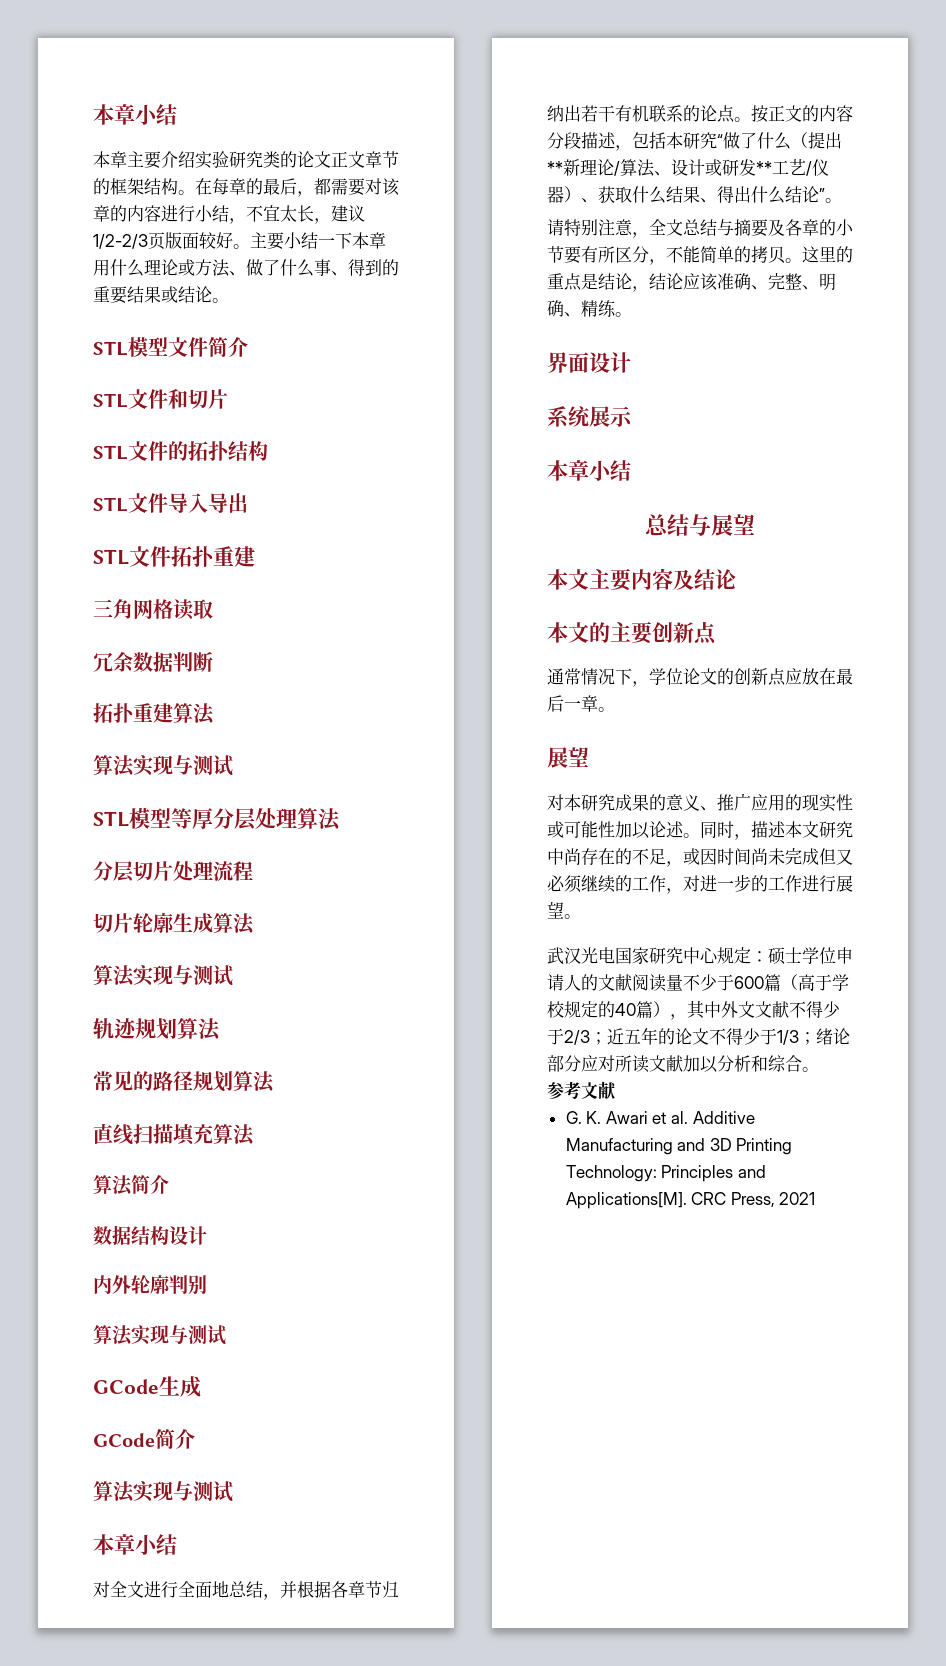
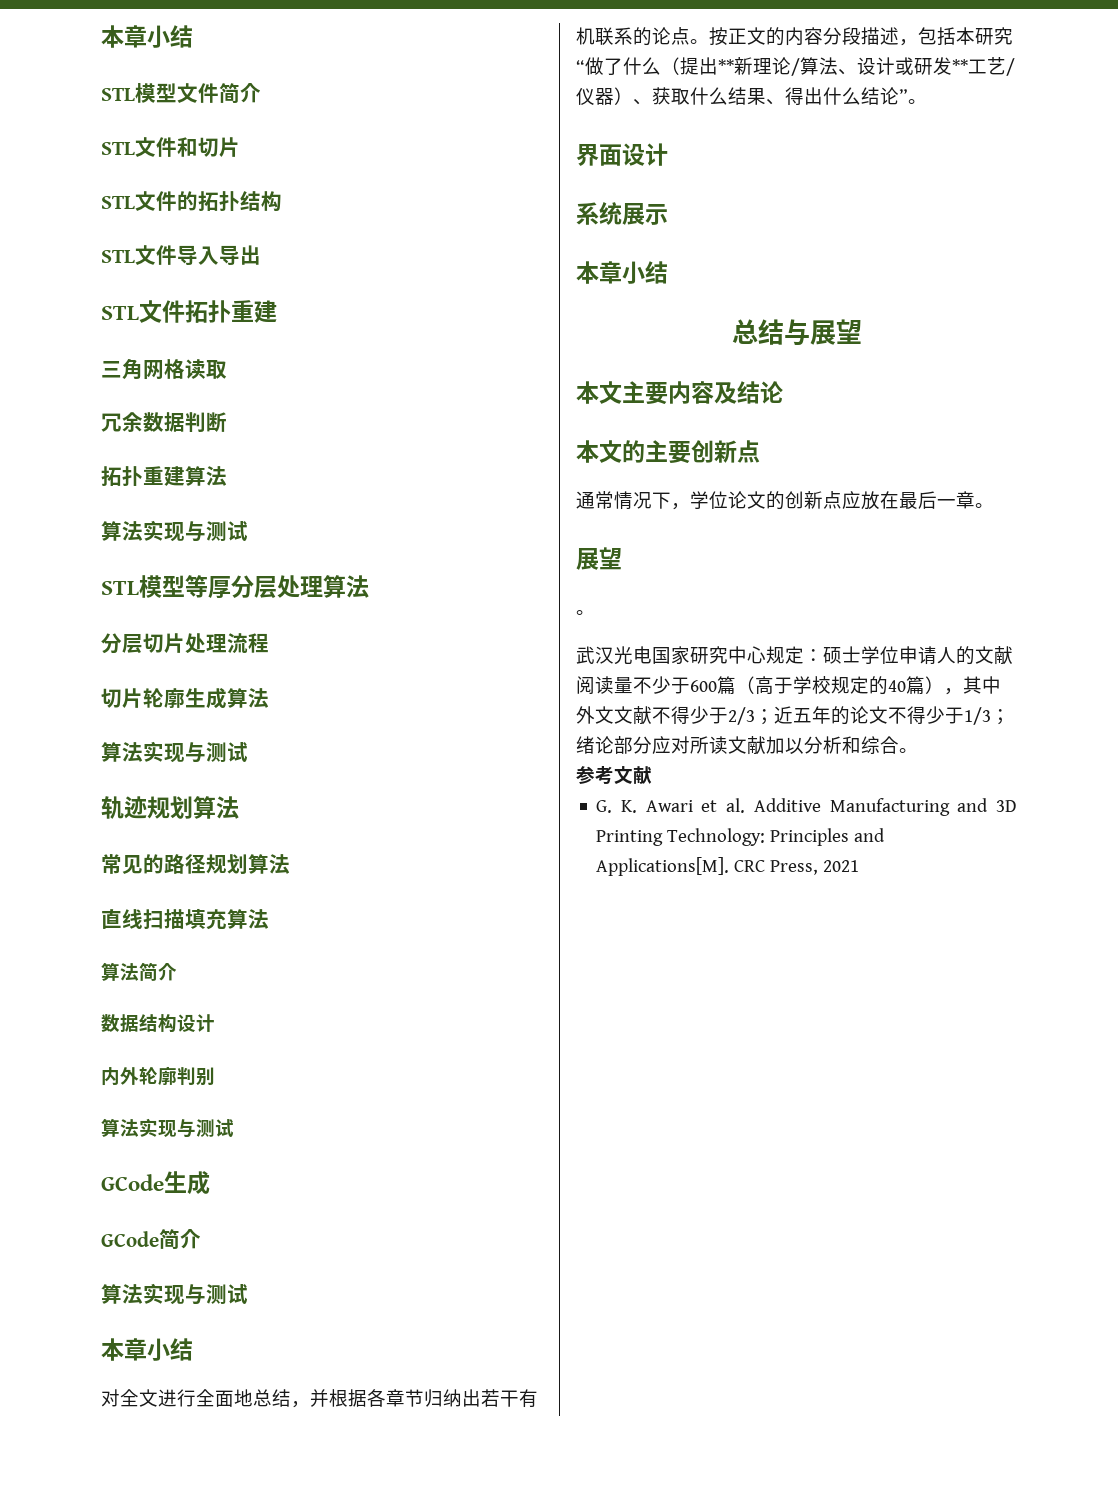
[93,104,177,125] [93,151,399,169] [93,178,400,197] [93,205,365,224] [93,232,386,250] [93,259,399,277] [93,286,229,304] 本章小结 // 本章主要介绍实验研究类的论文正文章节的框架结构。在每章的最后，都需要对该章的内容进行小结，不宜太长，建议1/2-2/3页版面较好。主要小结一下本章用什么理论或方法、做了什么事、得到的重要结果或结论。 -> [101,25,193,48] 本章小结
[547,219,854,238] [547,246,853,265] [547,273,836,292] [547,300,632,317] // 请特别注意，全文总结与摘要及各章的小节要有所区分，不能简单的拷贝。这里的重点是结论，结论应该准确、完整、明确、精练。 -> (927, 101) none
[547,793,853,812] [547,821,853,840] [547,848,853,867] [547,874,853,894] [547,901,564,919] 对本研究成果的意义、推广应用的现实性或可能性加以论述。同时，描述本文研究中尚存在的不足，或因时间尚未完成但又必须继续的工作，对进一步的工作进行展望 -> (622, 558) none

